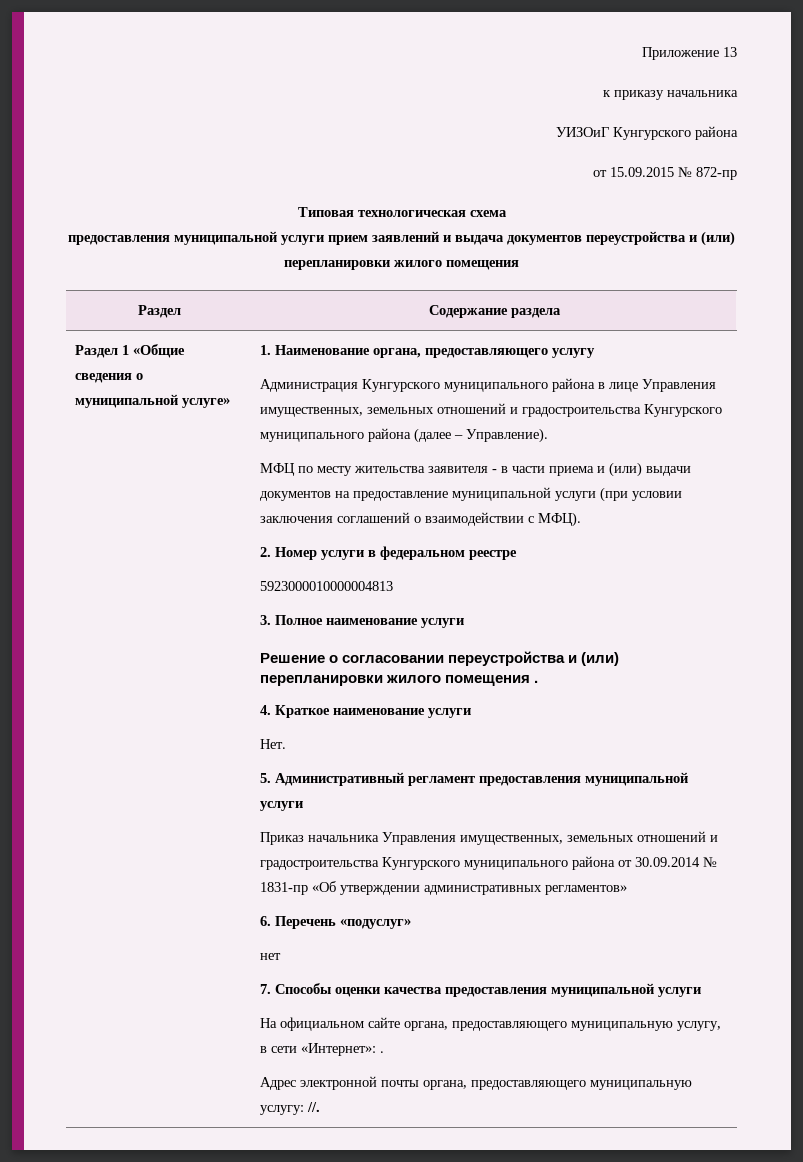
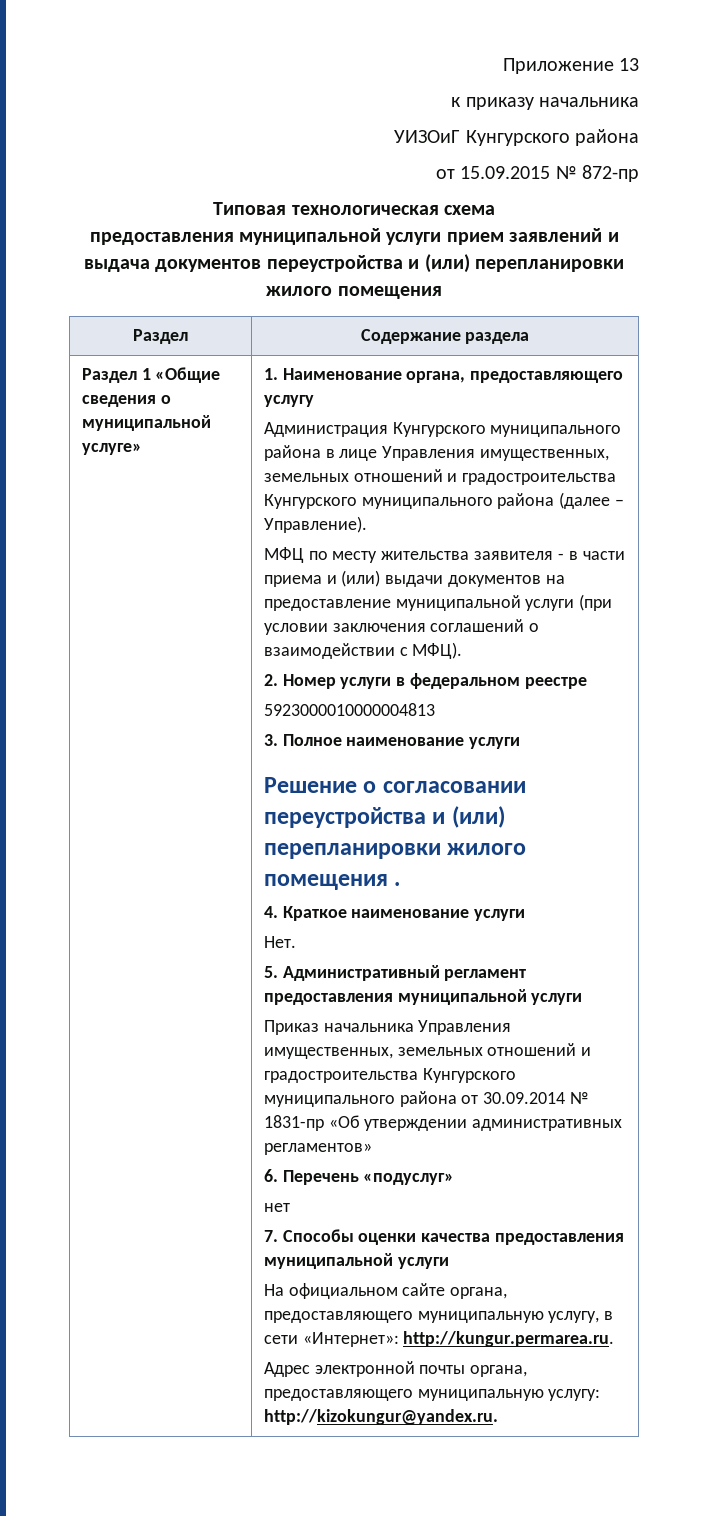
[379,1051,384,1053] . -> [403,1331,615,1347] http://kungur.permarea.ru.
[306,1102,320,1112] //. -> [263,1409,498,1425] http://kizokungur@yandex.ru.

